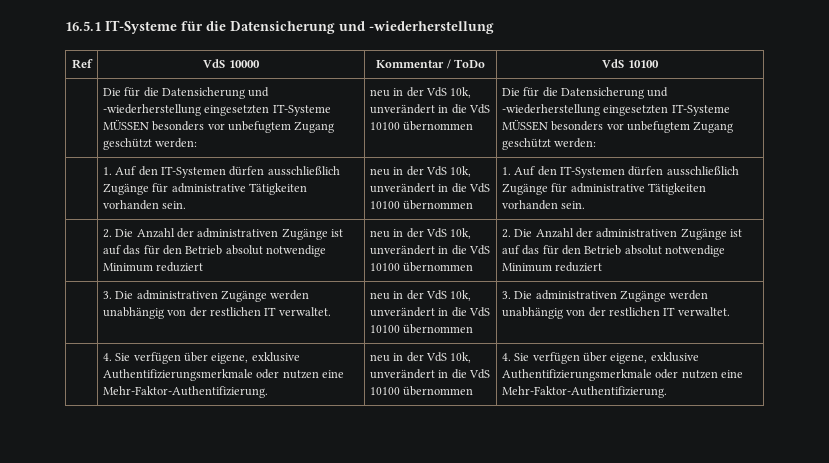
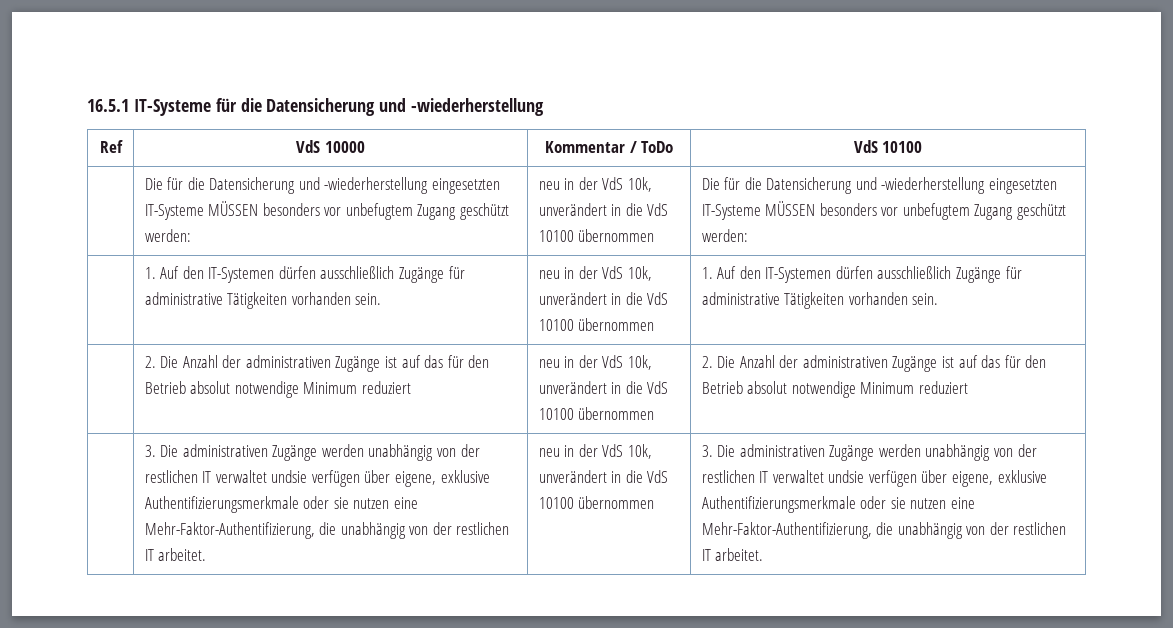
[278,307,331,316] verwaltet. -> [215,470,490,487] [144,496,418,513] [144,522,510,539] [144,548,207,561] verwaltet undsie verfügen über eigene, exklusive Authentifizierungsmerkmale oder sie nutzen eine Mehr-Faktor-Authentifizierung, die unabhängig von der restlichen IT arbeitet.
[677,307,730,316] [102,352,300,364] [102,369,345,381] [102,386,268,398] [369,352,472,363] [369,369,491,379] [369,386,474,396] [501,352,699,364] [501,369,744,381] [501,386,667,398] verwaltet. // | 4. Sie verfügen über eigene, exklusive Authentifizierungsmerkmale oder nutzen eine Mehr-Faktor-Authentifizierung. | neu in der VdS 10k, unverändert in die VdS 10100 übernommen | 4. Sie verfügen über eigene, exklusive Authentifizierungsmerkmale oder nutzen eine Mehr-Faktor-Authentifizierung. -> [772,470,1047,487] [701,496,975,513] [701,522,1067,539] [701,548,764,561] verwaltet undsie verfügen über eigene, exklusive Authentifizierungsmerkmale oder sie nutzen eine Mehr-Faktor-Authentifizierung, die unabhängig von der restlichen IT arbeitet.

